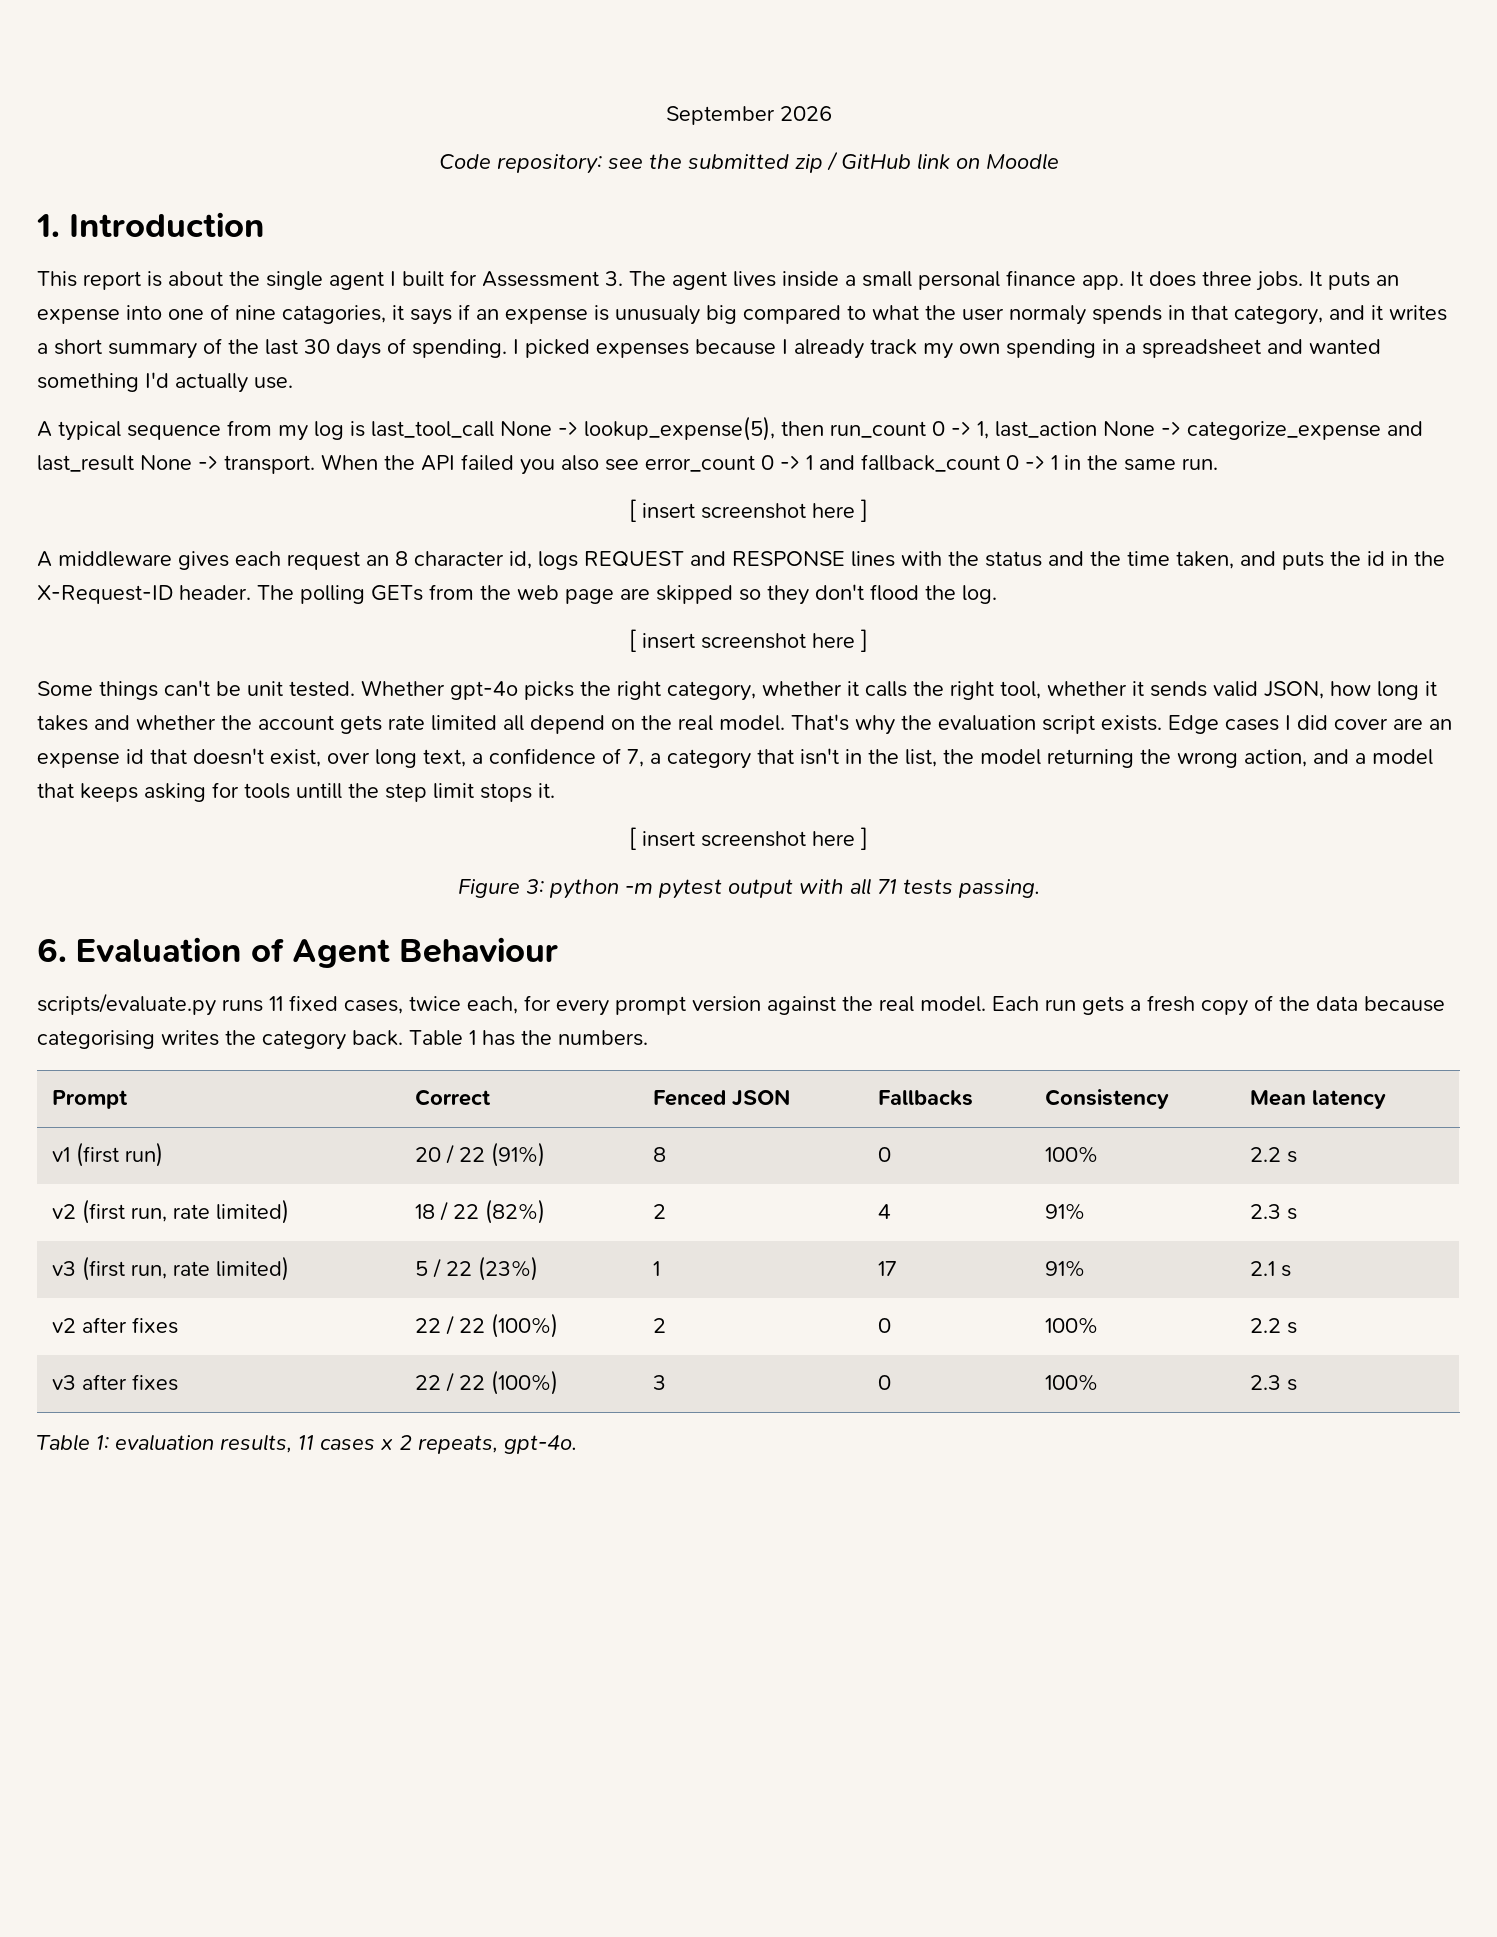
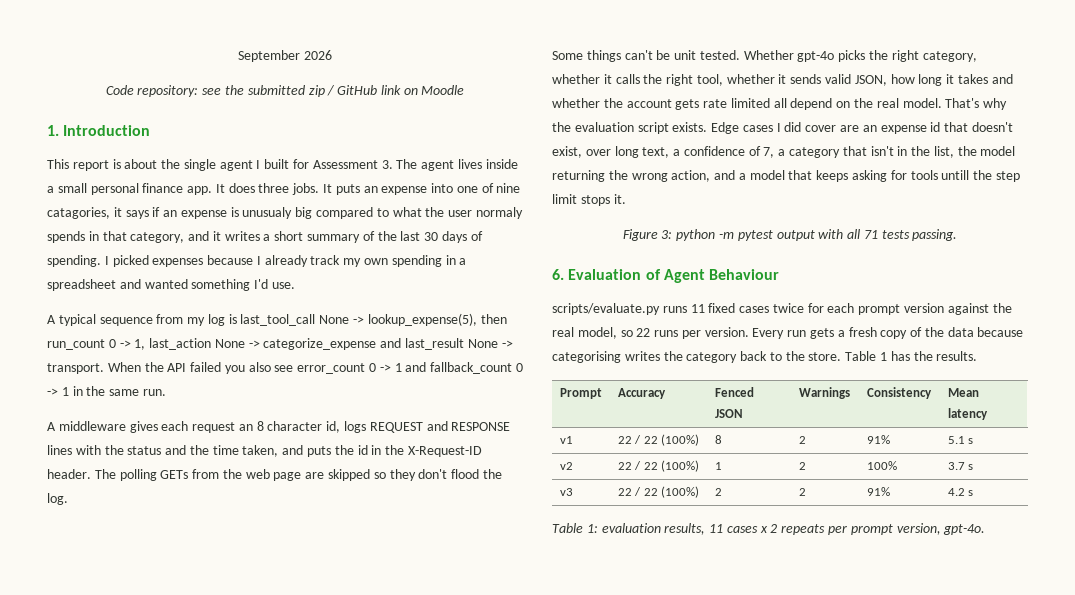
[175,373,248,393] actually -> (269, 284) none
[629,499,868,522] // [ insert screenshot here ] -> (166, 392) none
[629,629,868,652] // [ insert screenshot here ] -> (68, 499) none
[629,827,868,850] // [ insert screenshot here ] -> (626, 199) none
[344,995,609,1016] cases, twice each, for every -> [739,303,855,313] cases twice for each
[920,996,1039,1012] model. Each -> [577,327,785,339] model, so 22 runs per version. Every
[352,1030,403,1046] back. -> [740,351,842,361] back to the store.
[558,1030,648,1046] numbers. -> [936,351,978,361] results.
[415,1089,492,1106] Correct -> [617,388,666,399] Accuracy
[878,1090,974,1106] Fallbacks -> [798,387,850,399] Warnings
[76,1142,164,1167] [415,1142,546,1167] (first run) | 20 / 22 (91%) -> [617,434,700,446] | 22 / 22 (100%)
[878,1147,892,1162] [1045,1146,1099,1163] [1250,1147,1298,1163] [52,1199,290,1224] [415,1199,546,1224] [653,1204,667,1219] [878,1204,892,1219] [1045,1203,1086,1220] [1250,1204,1298,1220] [52,1256,290,1281] [415,1256,539,1281] [653,1261,661,1276] [878,1261,898,1276] [1045,1260,1086,1277] [1250,1261,1292,1277] [52,1317,179,1334] 0 | 100% | 2.2 s // v2 (first run, rate limited) | 18 / 22 (82%) | 2 | 4 | 91% | 2.3 s // v3 (first run, rate limited) | 5 / 22 (23%) | 1 | 17 | 91% | 2.1 s // v2 after fixes -> [798,436,806,444] [866,435,890,444] [947,436,974,444] [559,462,573,470] [617,460,700,472] [714,462,722,470] [798,462,806,470] [866,461,897,470] [947,462,974,470] [559,488,573,496] 2 | 91% | 5.1 s // v2 | 22 / 22 (100%) | 1 | 2 | 100% | 3.7 s // v3
[878,1318,892,1333] [1045,1317,1099,1334] [1250,1318,1298,1334] [52,1374,179,1391] [415,1370,559,1395] [653,1375,667,1390] [878,1375,892,1390] [1045,1374,1099,1391] [1250,1375,1282,1390] 0 | 100% | 2.2 s // v3 after fixes | 22 / 22 (100%) | 3 | 0 | 100% | 2.3 -> [798,488,806,496] [866,487,890,496] [947,488,965,496] 2 | 91% | 4.2
[418,1435,498,1454] repeats, -> [781,523,941,535] repeats per prompt version,

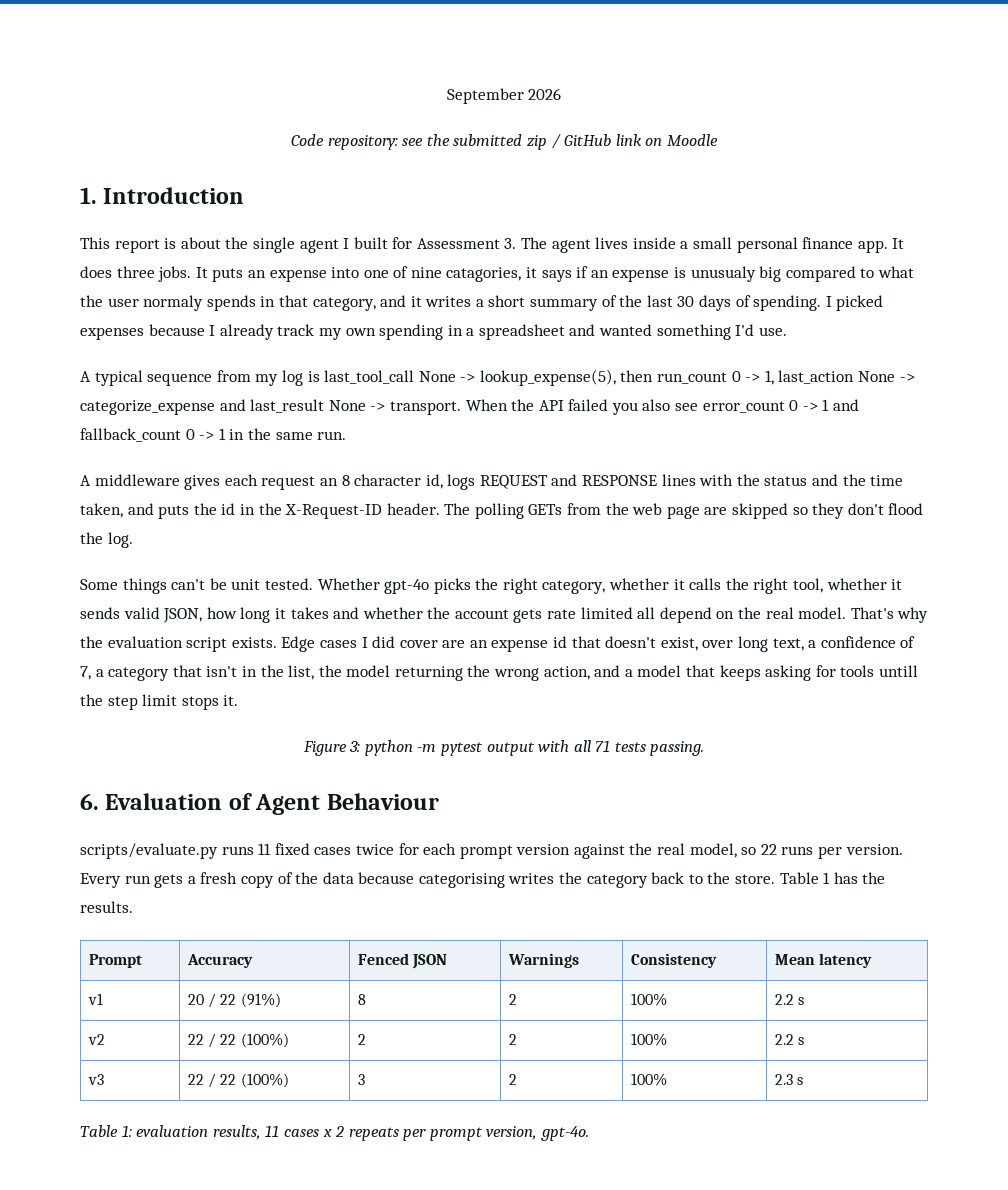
[617,434,700,446] 22 / 22 (100%) -> [187,993,281,1008] 20 / 22 (91%)
[866,435,890,444] [947,436,965,444] 91% | 5.1 -> [630,993,667,1006] [774,994,794,1005] 100% | 2.2
[714,462,722,470] [798,462,806,470] [866,461,897,470] [947,462,974,470] [559,488,573,496] [617,486,700,498] [714,488,722,496] [798,488,806,496] [866,487,890,496] [947,488,965,496] 1 | 2 | 100% | 3.7 s // v3 | 22 / 22 (100%) | 2 | 2 | 91% | 4.2 -> [357,1034,366,1045] [508,1034,517,1045] [630,1033,667,1046] [774,1034,805,1045] [87,1074,104,1085] [187,1073,289,1088] [357,1074,365,1085] [508,1074,517,1085] [630,1073,667,1086] [774,1074,793,1085] 2 | 2 | 100% | 2.2 s // v3 | 22 / 22 (100%) | 3 | 2 | 100% | 2.3

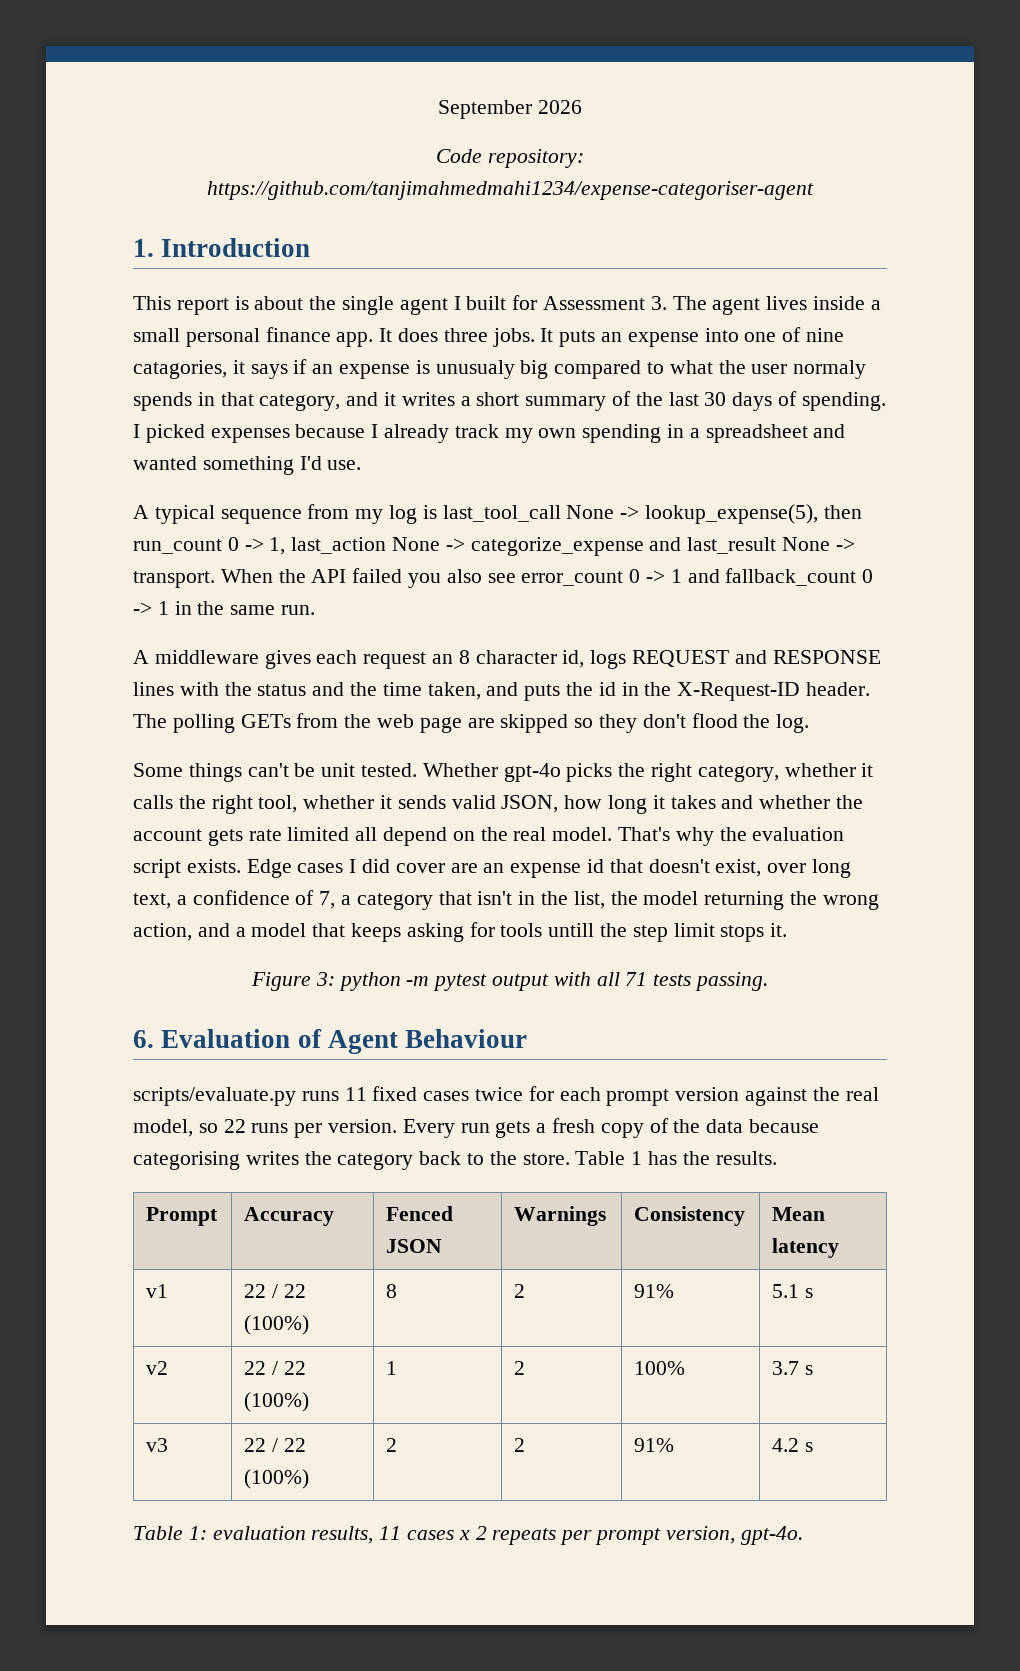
[402,134,718,150] see the submitted zip / GitHub link on Moodle -> [207,181,814,200] https://github.com/tanjimahmedmahi1234/expense-categoriser-agent
[187,993,281,1008] 20 / 22 (91%) -> [244,1284,306,1298] [244,1315,310,1335] 22 / 22 (100%)
[630,993,667,1006] [774,994,794,1005] 100% | 2.2 -> [634,1284,675,1298] [772,1284,800,1298] 91% | 5.1
[357,1034,366,1045] [508,1034,517,1045] [630,1033,667,1046] [774,1034,805,1045] [87,1074,104,1085] [187,1073,289,1088] [357,1074,365,1085] [508,1074,517,1085] [630,1073,667,1086] [774,1074,793,1085] 2 | 2 | 100% | 2.2 s // v3 | 22 / 22 (100%) | 3 | 2 | 100% | 2.3 -> [386,1361,398,1375] [514,1361,526,1375] [634,1361,686,1375] [772,1361,813,1375] [146,1438,169,1452] [244,1438,306,1452] [244,1469,310,1489] [386,1438,398,1452] [514,1438,526,1452] [634,1438,675,1452] [772,1438,800,1452] 1 | 2 | 100% | 3.7 s // v3 | 22 / 22 (100%) | 2 | 2 | 91% | 4.2

